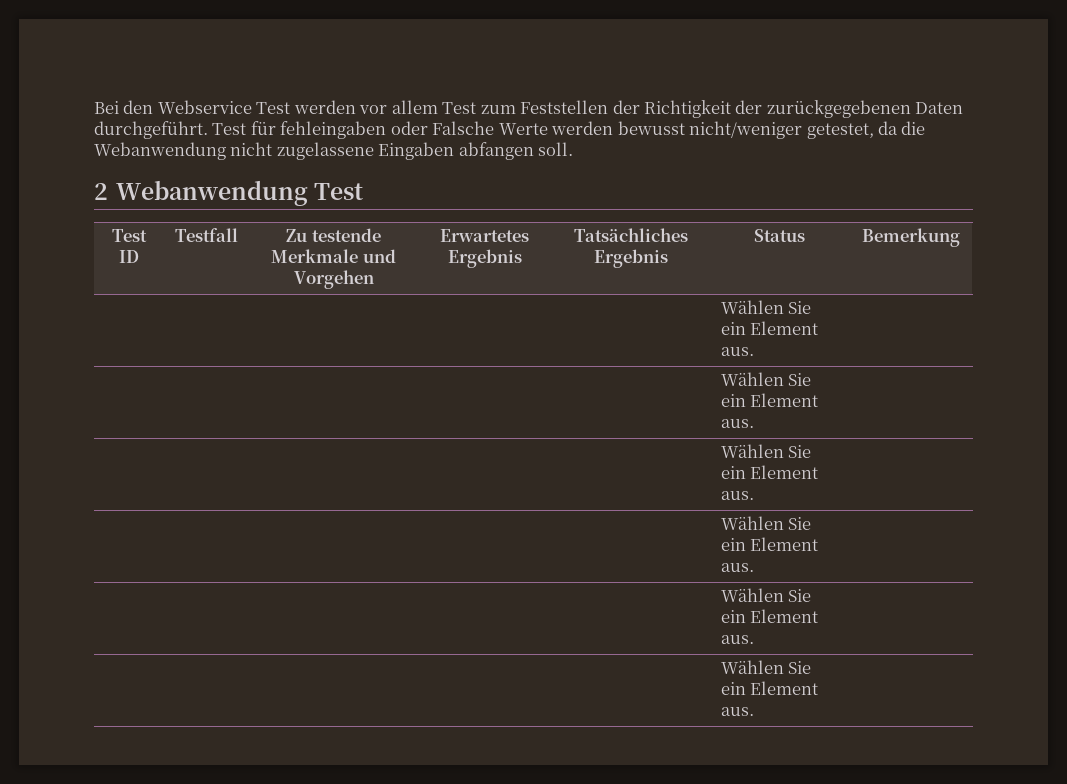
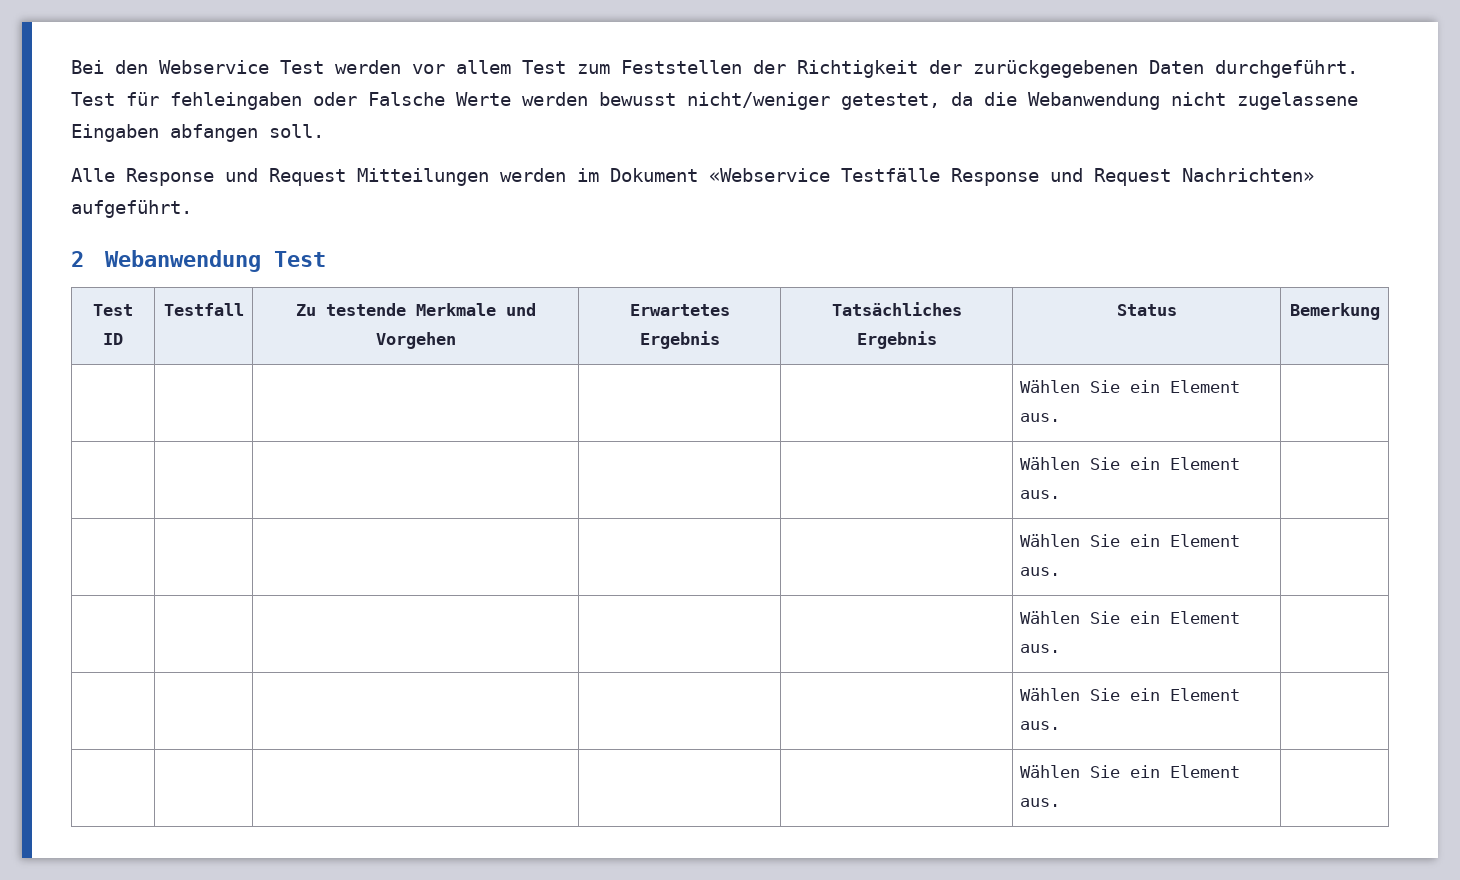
(574, 149) none -> [71,168,1314,186] [71,200,192,218] // Alle Response und Request Mitteilungen werden im Dokument «Webservice Testfälle Response und Request Nachrichten» aufgeführt.

